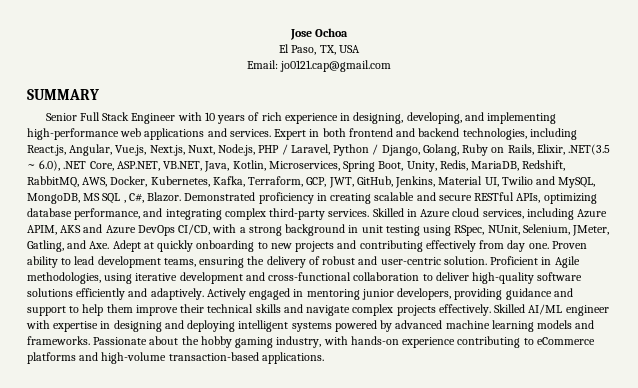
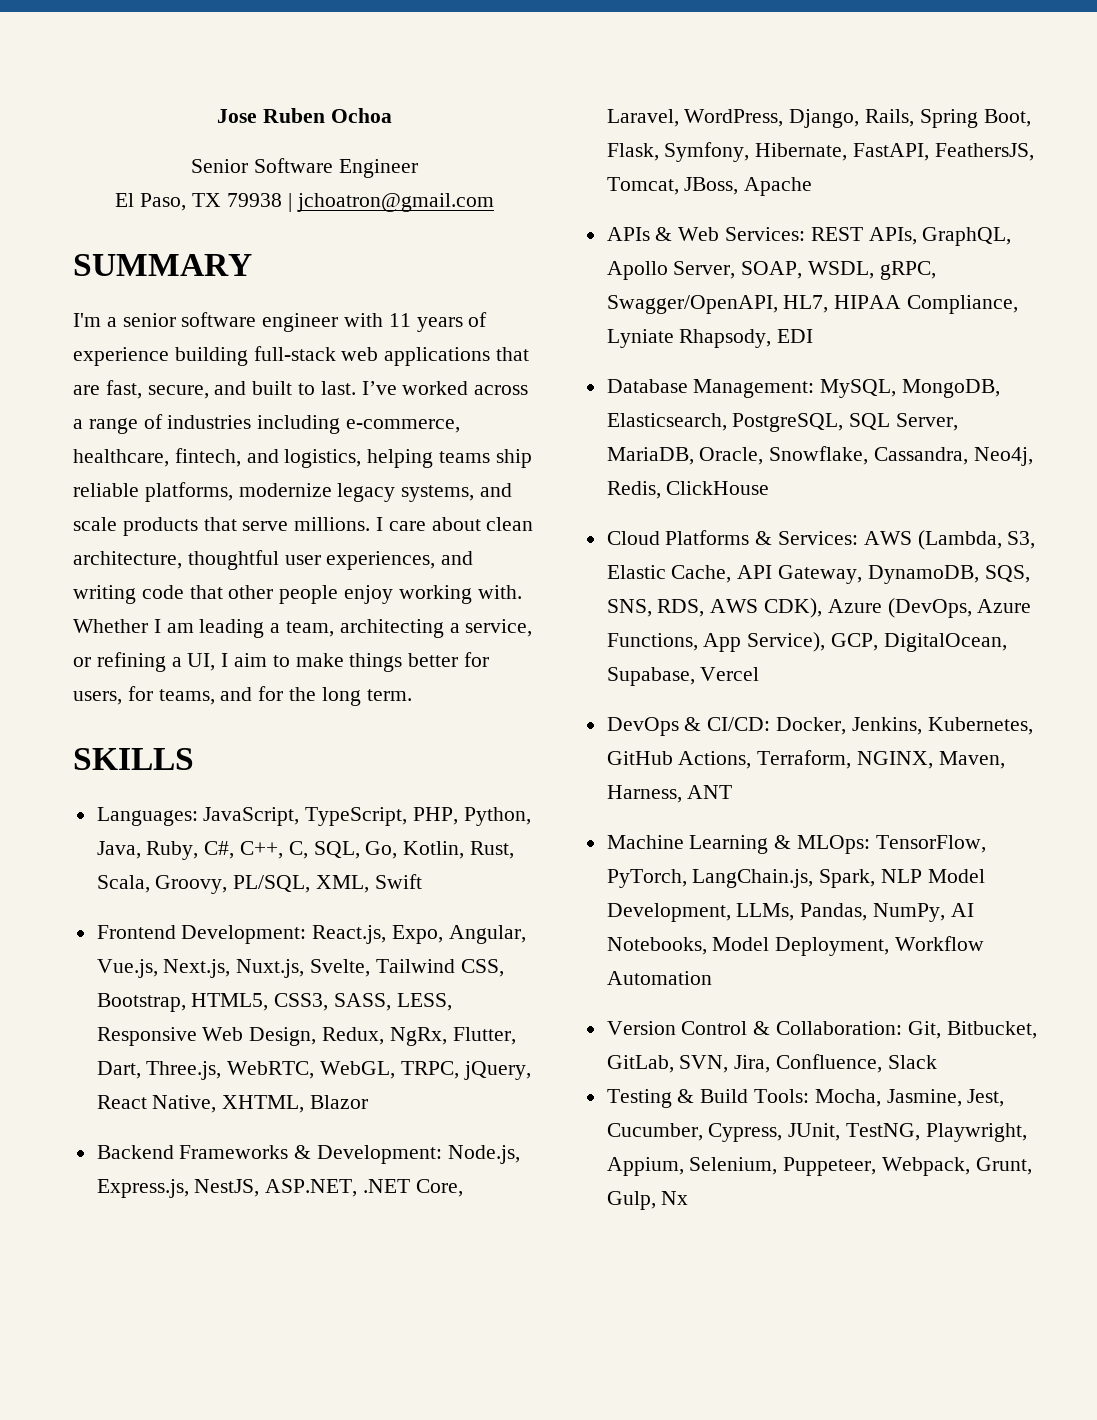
(312, 34) none -> [263,108,325,123] Ruben
(349, 32) none -> [191,158,418,178] // Senior Software Engineer
[319,45,360,55] [246,60,392,72] [27,89,99,100] [45,112,557,124] [27,128,577,140] [27,144,611,156] [27,160,566,172] [27,176,596,188] [27,192,597,204] [27,208,608,220] [27,224,610,236] [27,240,587,252] [27,256,580,268] [27,272,583,284] [27,288,573,300] [27,304,609,316] [26,320,595,332] [27,336,595,348] [27,352,324,364] TX, USA // Email: jo0121.cap@gmail.com // SUMMARY // Senior Full Stack Engineer with 10 years of rich experience in designing, developing, and implementing high-performance web applications and services. Expert in both frontend and backend technologies, including React.js, Angular, Vue.js, Next.js, Nuxt, Node.js, PHP / Laravel, Python / Django, Golang, Ruby on Rails, Elixir, .NET(3.5 ~ 6.0), .NET Core, ASP.NET, VB.NET, Java, Kotlin, Microservices, Spring Boot, Unity, Redis, MariaDB, Redshift, RabbitMQ, AWS, Docker, Kubernetes, Kafka, Terraform, GCP, JWT, GitHub, Jenkins, Material UI, Twilio and MySQL, MongoDB, MS SQL , C#, Blazor. Demonstrated proficiency in creating scalable and secure RESTful APIs, optimizing database performance, and integrating complex third-party services. Skilled in Azure cloud services, including Azure APIM, AKS and Azure DevOps CI/CD, with a strong background in unit testing using RSpec, NUnit, Selenium, JMeter, Gatling, and Axe. Adept at quickly onboarding to new projects and contributing effectively from day one. Proven ability to lead development teams, ensuring the delivery of robust and user-centric solution. Proficient in Agile methodologies, using iterative development and cross-functional collaboration to deliver high-quality software solutions efficiently and adaptively. Actively engaged in mentoring junior developers, providing guidance and support to help them improve their technical skills and navigate complex projects effectively. Skilled AI/ML engineer with expertise in designing and deploying intelligent systems powered by advanced machine learning models and frameworks. Passionate about the hobby gaming industry, with hands-on experience contributing to eCommerce platforms and high-volume transaction-based applications. -> [192,193,494,212] [73,254,252,276] [73,312,488,332] [73,346,530,366] [73,380,529,399] [73,414,461,434] [73,448,532,468] [73,482,513,502] [73,517,534,536] [73,550,474,570] [73,585,522,604] [73,619,533,638] [73,652,490,672] [73,686,412,706] [73,748,194,770] [96,807,531,826] [96,841,515,860] [96,874,422,894] [96,925,526,944] [96,959,504,978] [96,993,452,1012] [96,1027,516,1046] [96,1061,531,1080] [96,1095,369,1113] [96,1145,520,1164] [96,1179,463,1198] [606,109,1031,128] [606,142,1034,162] [606,177,813,196] [606,227,1012,246] [606,261,936,280] [606,295,1019,314] [606,329,814,348] [606,379,1001,398] [606,413,959,432] [606,446,1033,466] [606,481,770,499] [606,530,1036,550] [606,565,1030,584] [606,598,1032,618] [606,632,1007,652] [606,667,760,686] [606,717,1033,736] [606,750,1005,769] [606,785,733,803] [606,835,986,854] [606,869,985,888] [606,903,974,922] [606,936,985,956] [606,971,712,985] [606,1021,1037,1039] [606,1054,937,1073] [606,1089,1005,1108] [606,1123,1027,1142] [606,1157,1032,1176] [606,1191,689,1210] TX 79938 | jchoatron@gmail.com // SUMMARY // I'm a senior software engineer with 11 years of experience building full-stack web applications that are fast, secure, and built to last. I’ve worked across a range of industries including e-commerce, healthcare, fintech, and logistics, helping teams ship reliable platforms, modernize legacy systems, and scale products that serve millions. I care about clean architecture, thoughtful user experiences, and writing code that other people enjoy working with. Whether I am leading a team, architecting a service, or refining a UI, I aim to make things better for users, for teams, and for the long term. // SKILLS // Languages: JavaScript, TypeScript, PHP, Python, Java, Ruby, C#, C++, C, SQL, Go, Kotlin, Rust, Scala, Groovy, PL/SQL, XML, Swift // Frontend Development: React.js, Expo, Angular, Vue.js, Next.js, Nuxt.js, Svelte, Tailwind CSS, Bootstrap, HTML5, CSS3, SASS, LESS, Responsive Web Design, Redux, NgRx, Flutter, Dart, Three.js, WebRTC, WebGL, TRPC, jQuery, React Native, XHTML, Blazor // Backend Frameworks & Development: Node.js, Express.js, NestJS, ASP.NET, .NET Core, Laravel, WordPress, Django, Rails, Spring Boot, Flask, Symfony, Hibernate, FastAPI, FeathersJS, Tomcat, JBoss, Apache // APIs & Web Services: REST APIs, GraphQL, Apollo Server, SOAP, WSDL, gRPC, Swagger/OpenAPI, HL7, HIPAA Compliance, Lyniate Rhapsody, EDI // Database Management: MySQL, MongoDB, Elasticsearch, PostgreSQL, SQL Server, MariaDB, Oracle, Snowflake, Cassandra, Neo4j, Redis, ClickHouse // Cloud Platforms & Services: AWS (Lambda, S3, Elastic Cache, API Gateway, DynamoDB, SQS, SNS, RDS, AWS CDK), Azure (DevOps, Azure Functions, App Service), GCP, DigitalOcean, Supabase, Vercel // DevOps & CI/CD: Docker, Jenkins, Kubernetes, GitHub Actions, Terraform, NGINX, Maven, Harness, ANT // Machine Learning & MLOps: TensorFlow, PyTorch, LangChain.js, Spark, NLP Model Development, LLMs, Pandas, NumPy, AI Notebooks, Model Deployment, Workflow Automation // Version Control & Collaboration: Git, Bitbucket, GitLab, SVN, Jira, Confluence, Slack // Testing & Build Tools: Mocha, Jasmine, Jest, Cucumber, Cypress, JUnit, TestNG, Playwright, Appium, Selenium, Puppeteer, Webpack, Grunt, Gulp, Nx

